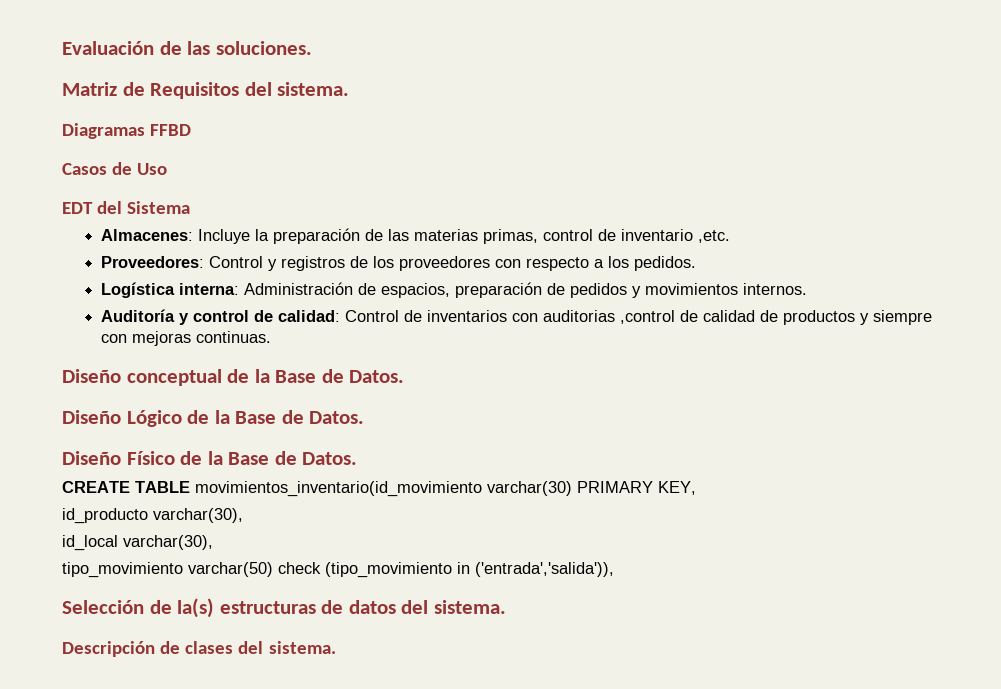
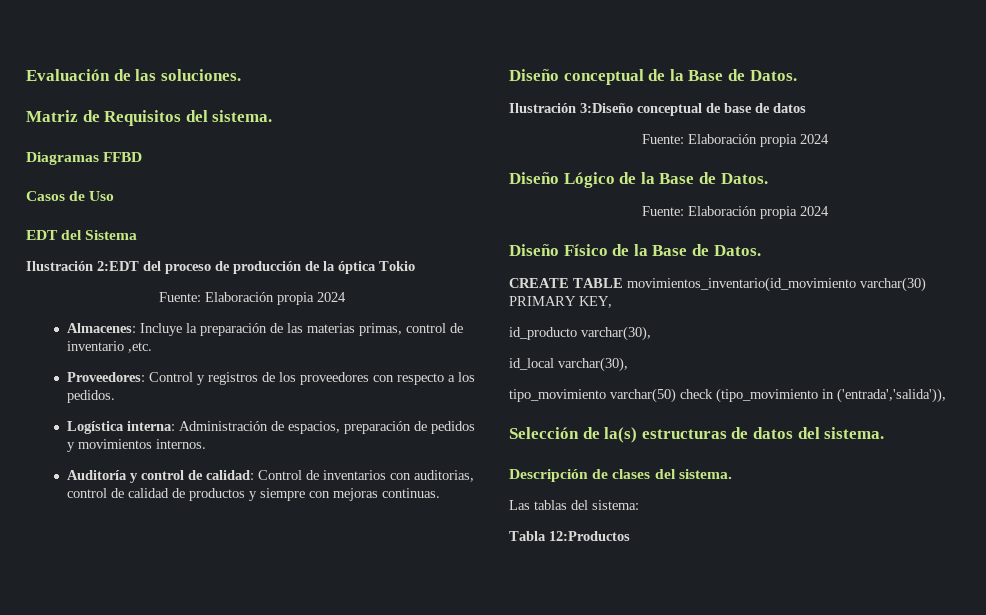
(191, 207) none -> [26,261,415,274] [158,292,346,305] // Ilustración 2:EDT del proceso de producción de la óptica Tokio // Fuente: Elaboración propia 2024
[543,310,676,324] auditorias ,control -> [413,470,474,482] [66,488,107,498] auditorias, control
(405, 376) none -> [509,103,806,116] [641,134,829,147] // Ilustración 3:Diseño conceptual de base de datos // Fuente: Elaboración propia 2024
(365, 417) none -> [641,206,829,219] // Fuente: Elaboración propia 2024
(336, 647) none -> [509,500,639,510] [509,531,630,541] // Las tablas del sistema: // Tabla 12:Productos

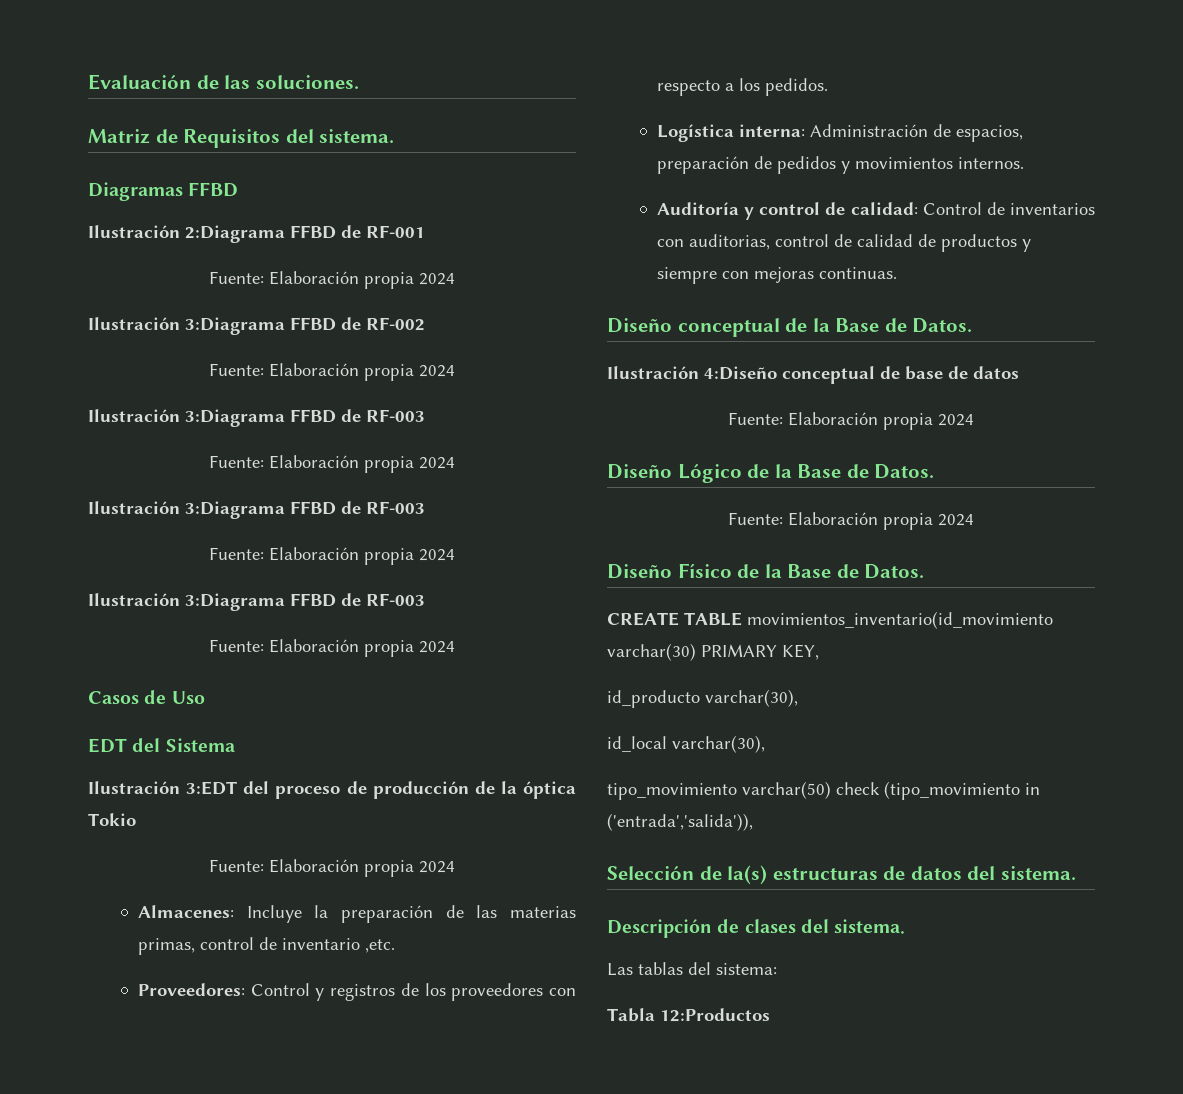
(143, 157) none -> [88,225,425,243] [209,271,455,289] [88,317,425,335] [209,363,455,381] [88,409,425,427] [209,455,455,473] [88,501,425,519] [209,547,455,565] [88,593,425,611] [209,639,455,657] // Ilustración 2:Diagrama FFBD de RF-001 // Fuente: Elaboración propia 2024 // Ilustración 3:Diagrama FFBD de RF-002 // Fuente: Elaboración propia 2024 // Ilustración 3:Diagrama FFBD de RF-003 // Fuente: Elaboración propia 2024 // Ilustración 3:Diagrama FFBD de RF-003 // Fuente: Elaboración propia 2024 // Ilustración 3:Diagrama FFBD de RF-003 // Fuente: Elaboración propia 2024
[97,261,139,271] 2:EDT -> [186,781,238,795] 3:EDT
[580,103,633,113] 3:Diseño -> [704,366,777,380] 4:Diseño

